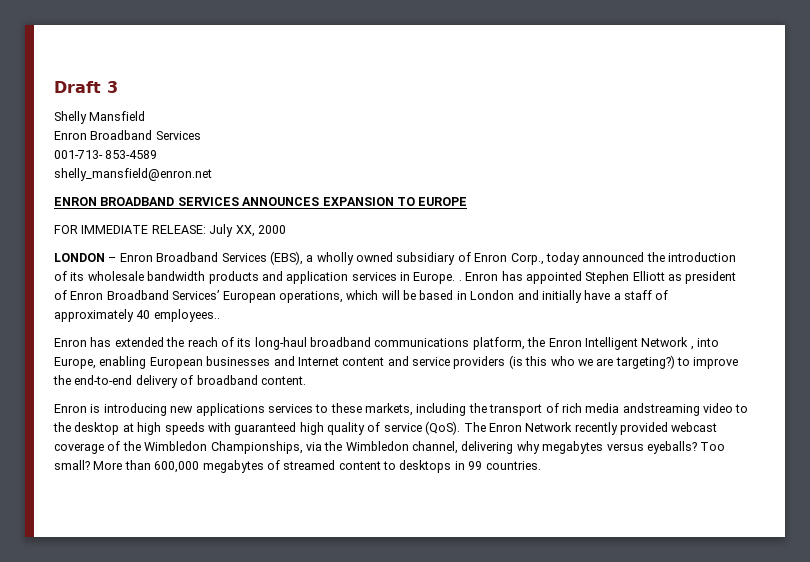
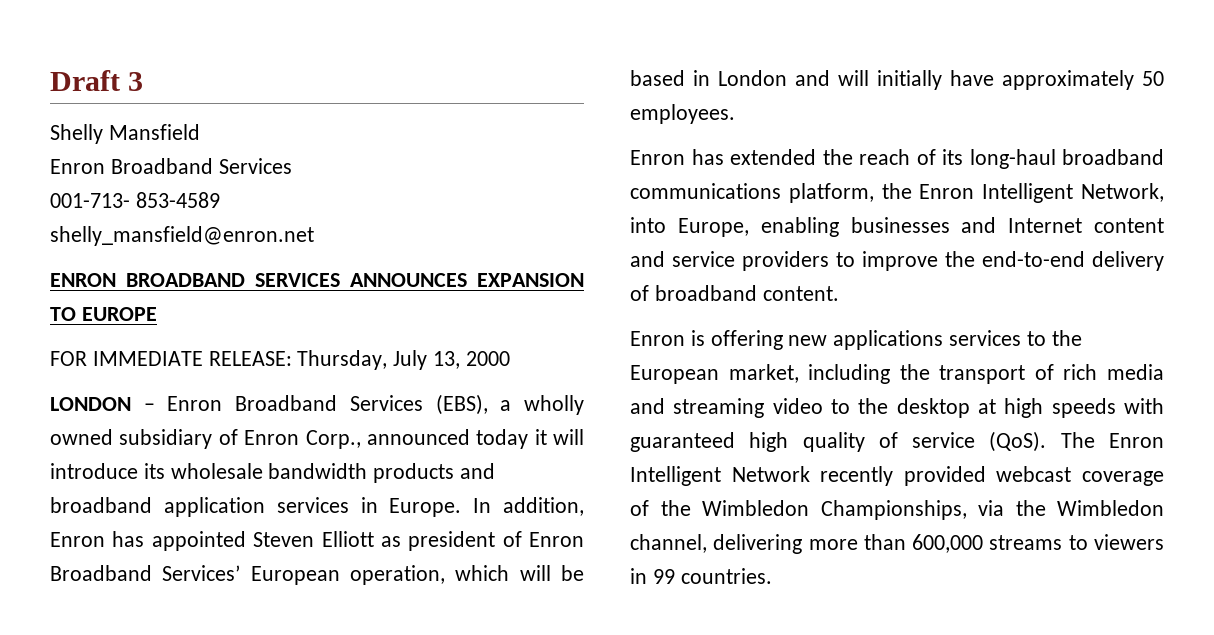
[209,224,255,237] July XX, -> [297,350,461,370] Thursday, July 13,
[545,252,736,265] [54,271,67,281] today announced the introduction of -> [366,429,584,449] [50,463,138,479] announced today it will introduce
(283, 276) none -> [50,497,152,513] broadband
[458,280,462,281] . -> [473,497,584,516] In addition,
[585,271,630,284] Stephen -> [253,532,315,547] Steven
[278,291,343,303] operations, -> [349,565,445,585] operation,
(539, 295) none -> [838,70,869,86] will
[613,290,669,300] [54,309,220,322] a staff of approximately 40 employees.. -> [1002,70,1164,90] [630,104,735,124] approximately 50 employees.
[641,337,694,350] Network , -> [1081,183,1164,202] Network,
[149,357,203,369] European -> (839, 227) none
[508,355,675,369] (is this who we are targeting?) -> (829, 261) none
[103,403,167,416] introducing -> [710,330,783,350] offering
[330,403,413,416] these markets, -> [1051,330,1082,346] [630,364,799,384] the European market,
[622,403,700,416] andstreaming -> [630,398,765,418] and streaming
(522, 427) none -> [630,466,721,486] Intelligent
[516,441,726,454] [54,460,452,473] why megabytes versus eyeballs? Too small? More than 600,000 megabytes of streamed content to desktops -> [808,534,1164,553] more than 600,000 streams to viewers

